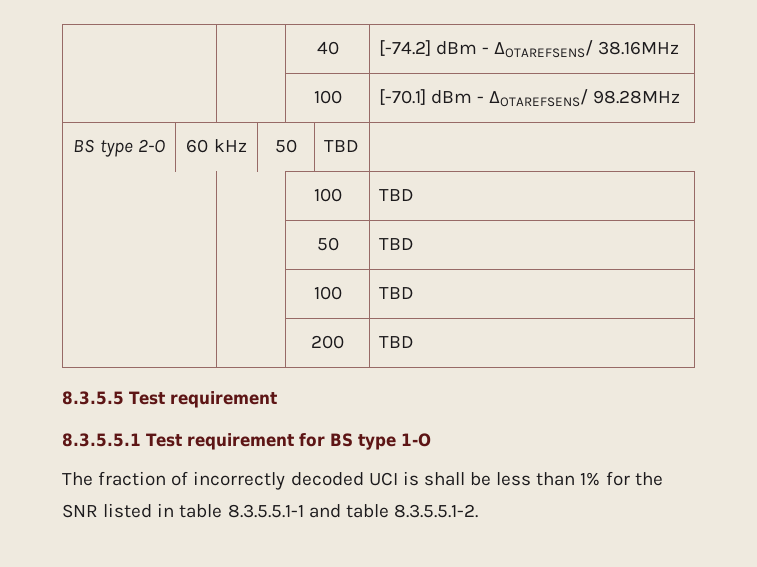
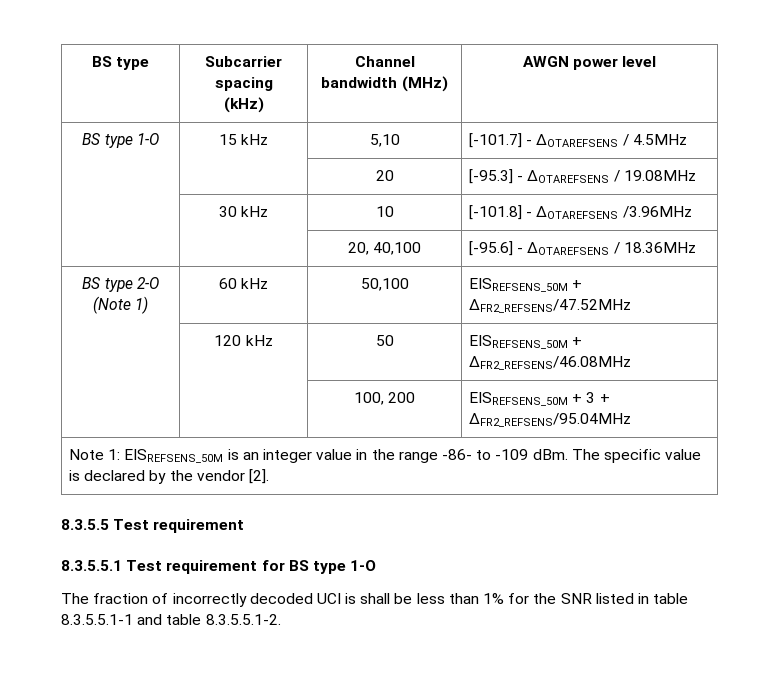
[316,41,339,55] [378,40,680,58] [313,90,342,104] [378,89,681,107] | | 40 | [-74.2] dBm - ΔOTAREFSENS/ 38.16MHz // | | 100 | [-70.1] dBm - ΔOTAREFSENS/ 98.28MHz -> [91,56,150,70] [205,56,282,67] [214,77,273,91] [223,97,264,113] [354,56,415,67] [321,76,448,92] [522,56,657,70] [82,133,159,148] [218,134,269,145] [369,134,400,147] [469,133,687,148] [375,170,394,181] [469,169,696,184] [218,206,269,217] [375,206,394,217] [469,205,692,220] [347,242,422,255] [469,241,696,256] BS type | Subcarrier spacing // (kHz) | Channel bandwidth (MHz) | AWGN power level // BS type 1-O | 15 kHz | 5,10 | [-101.7] - ΔOTAREFSENS / 4.5MHz // | | 20 | [-95.3] - ΔOTAREFSENS / 19.08MHz // | 30 kHz | 10 | [-101.8] - ΔOTAREFSENS /3.96MHz // | | 20, 40,100 | [-95.6] - ΔOTAREFSENS / 18.36MHz
(166, 146) none -> [92,296,149,314] (Note 1)
[275,139,297,153] [323,140,359,152] [313,188,342,202] [378,189,414,201] [316,237,339,251] [378,238,414,250] [313,286,342,300] [378,287,414,299] [311,335,344,349] [378,336,414,348] 50 | TBD // | | 100 | TBD // | | 50 | TBD // | | 100 | TBD // | | 200 | TBD -> [360,278,409,291] [469,278,583,292] [469,299,632,313] [214,335,273,346] [375,335,394,346] [469,335,583,349] [469,356,632,370] [353,392,416,405] [469,392,610,406] [469,413,632,427] [69,449,702,463] [69,469,270,484] 50,100 | EISREFSENS_50M + ΔFR2_REFSENS/47.52MHz // | 120 kHz | 50 | EISREFSENS_50M + ΔFR2_REFSENS/46.08MHz // | | 100, 200 | EISREFSENS_50M + 3 + ΔFR2_REFSENS/95.04MHz // Note 1: EISREFSENS_50M is an integer value in the range -86- to -109 dBm. The specific value is declared by the vendor [2].

